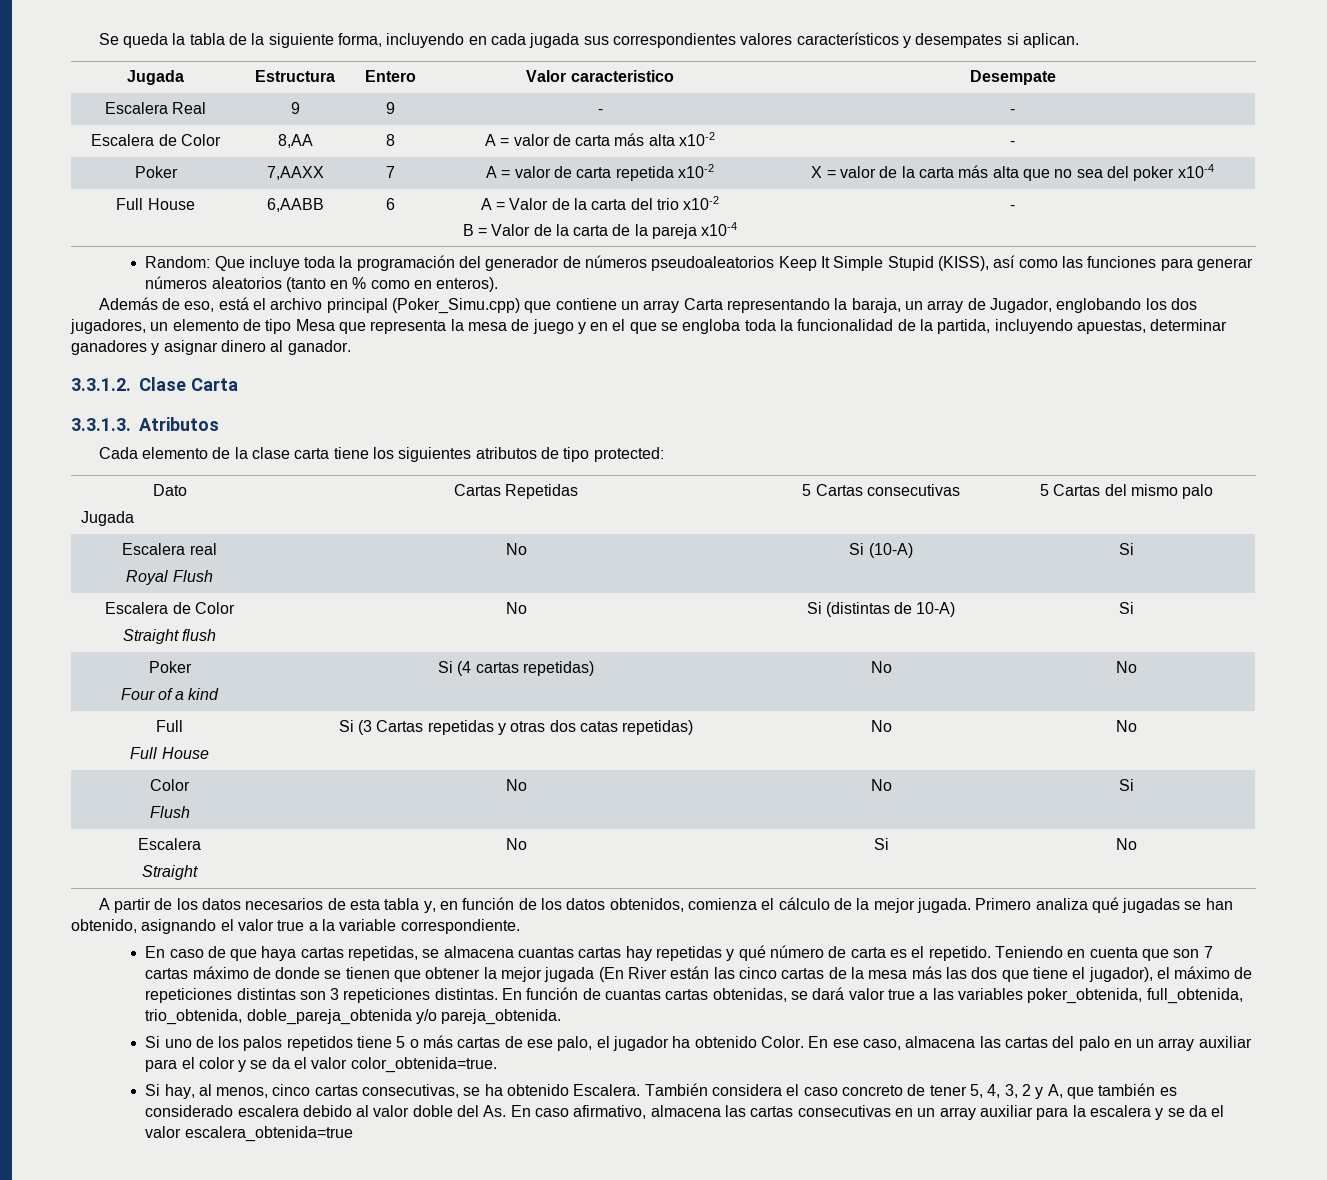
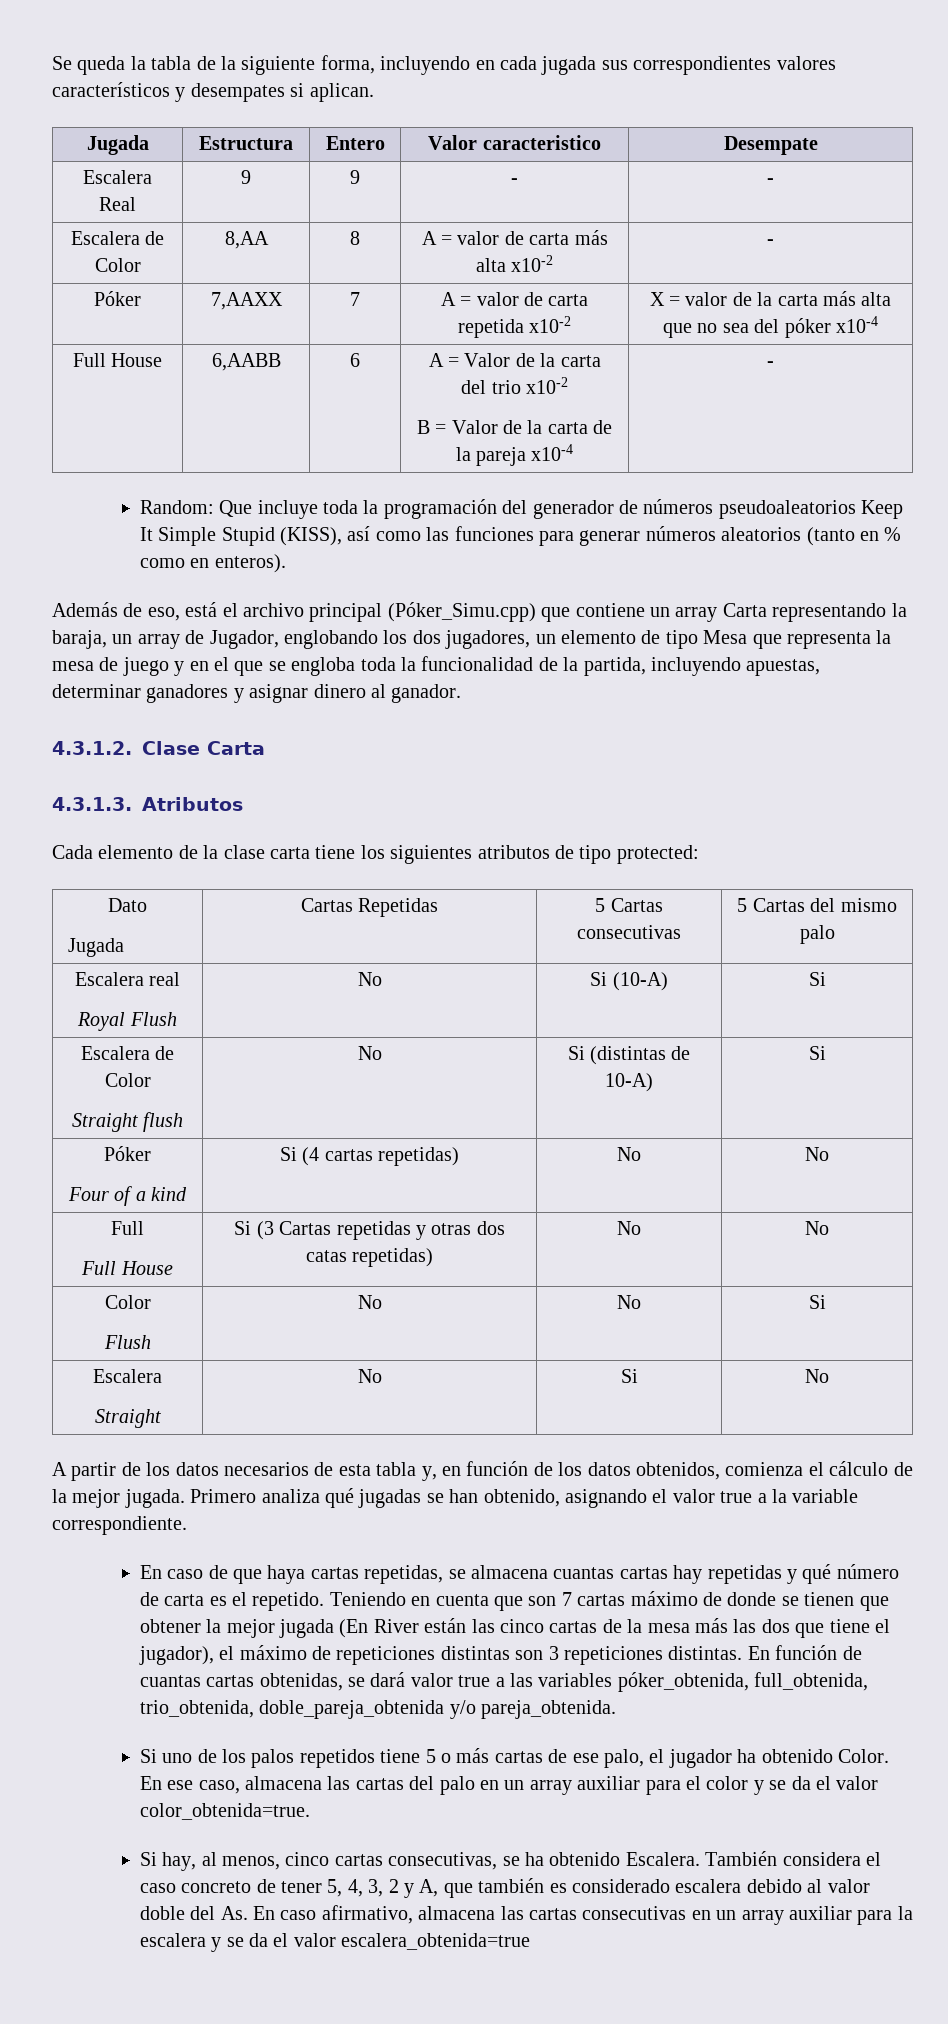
[134,166,178,178] Poker -> [94,291,141,306] Póker
[1133,166,1175,181] poker -> [784,318,831,338] póker
[392,298,521,314] (Poker_Simu.cpp) -> [387,602,536,622] (Póker_Simu.cpp)
[71,378,131,391] 3.3.1.2. -> [52,741,132,755] 4.3.1.2.
[71,418,131,431] 3.3.1.3. -> [52,797,132,811] 4.3.1.3.
[148,661,192,673] Poker -> [104,1146,151,1161] Póker
[1027,988,1143,1004] poker_obtenida, -> [617,1672,749,1692] póker_obtenida,

